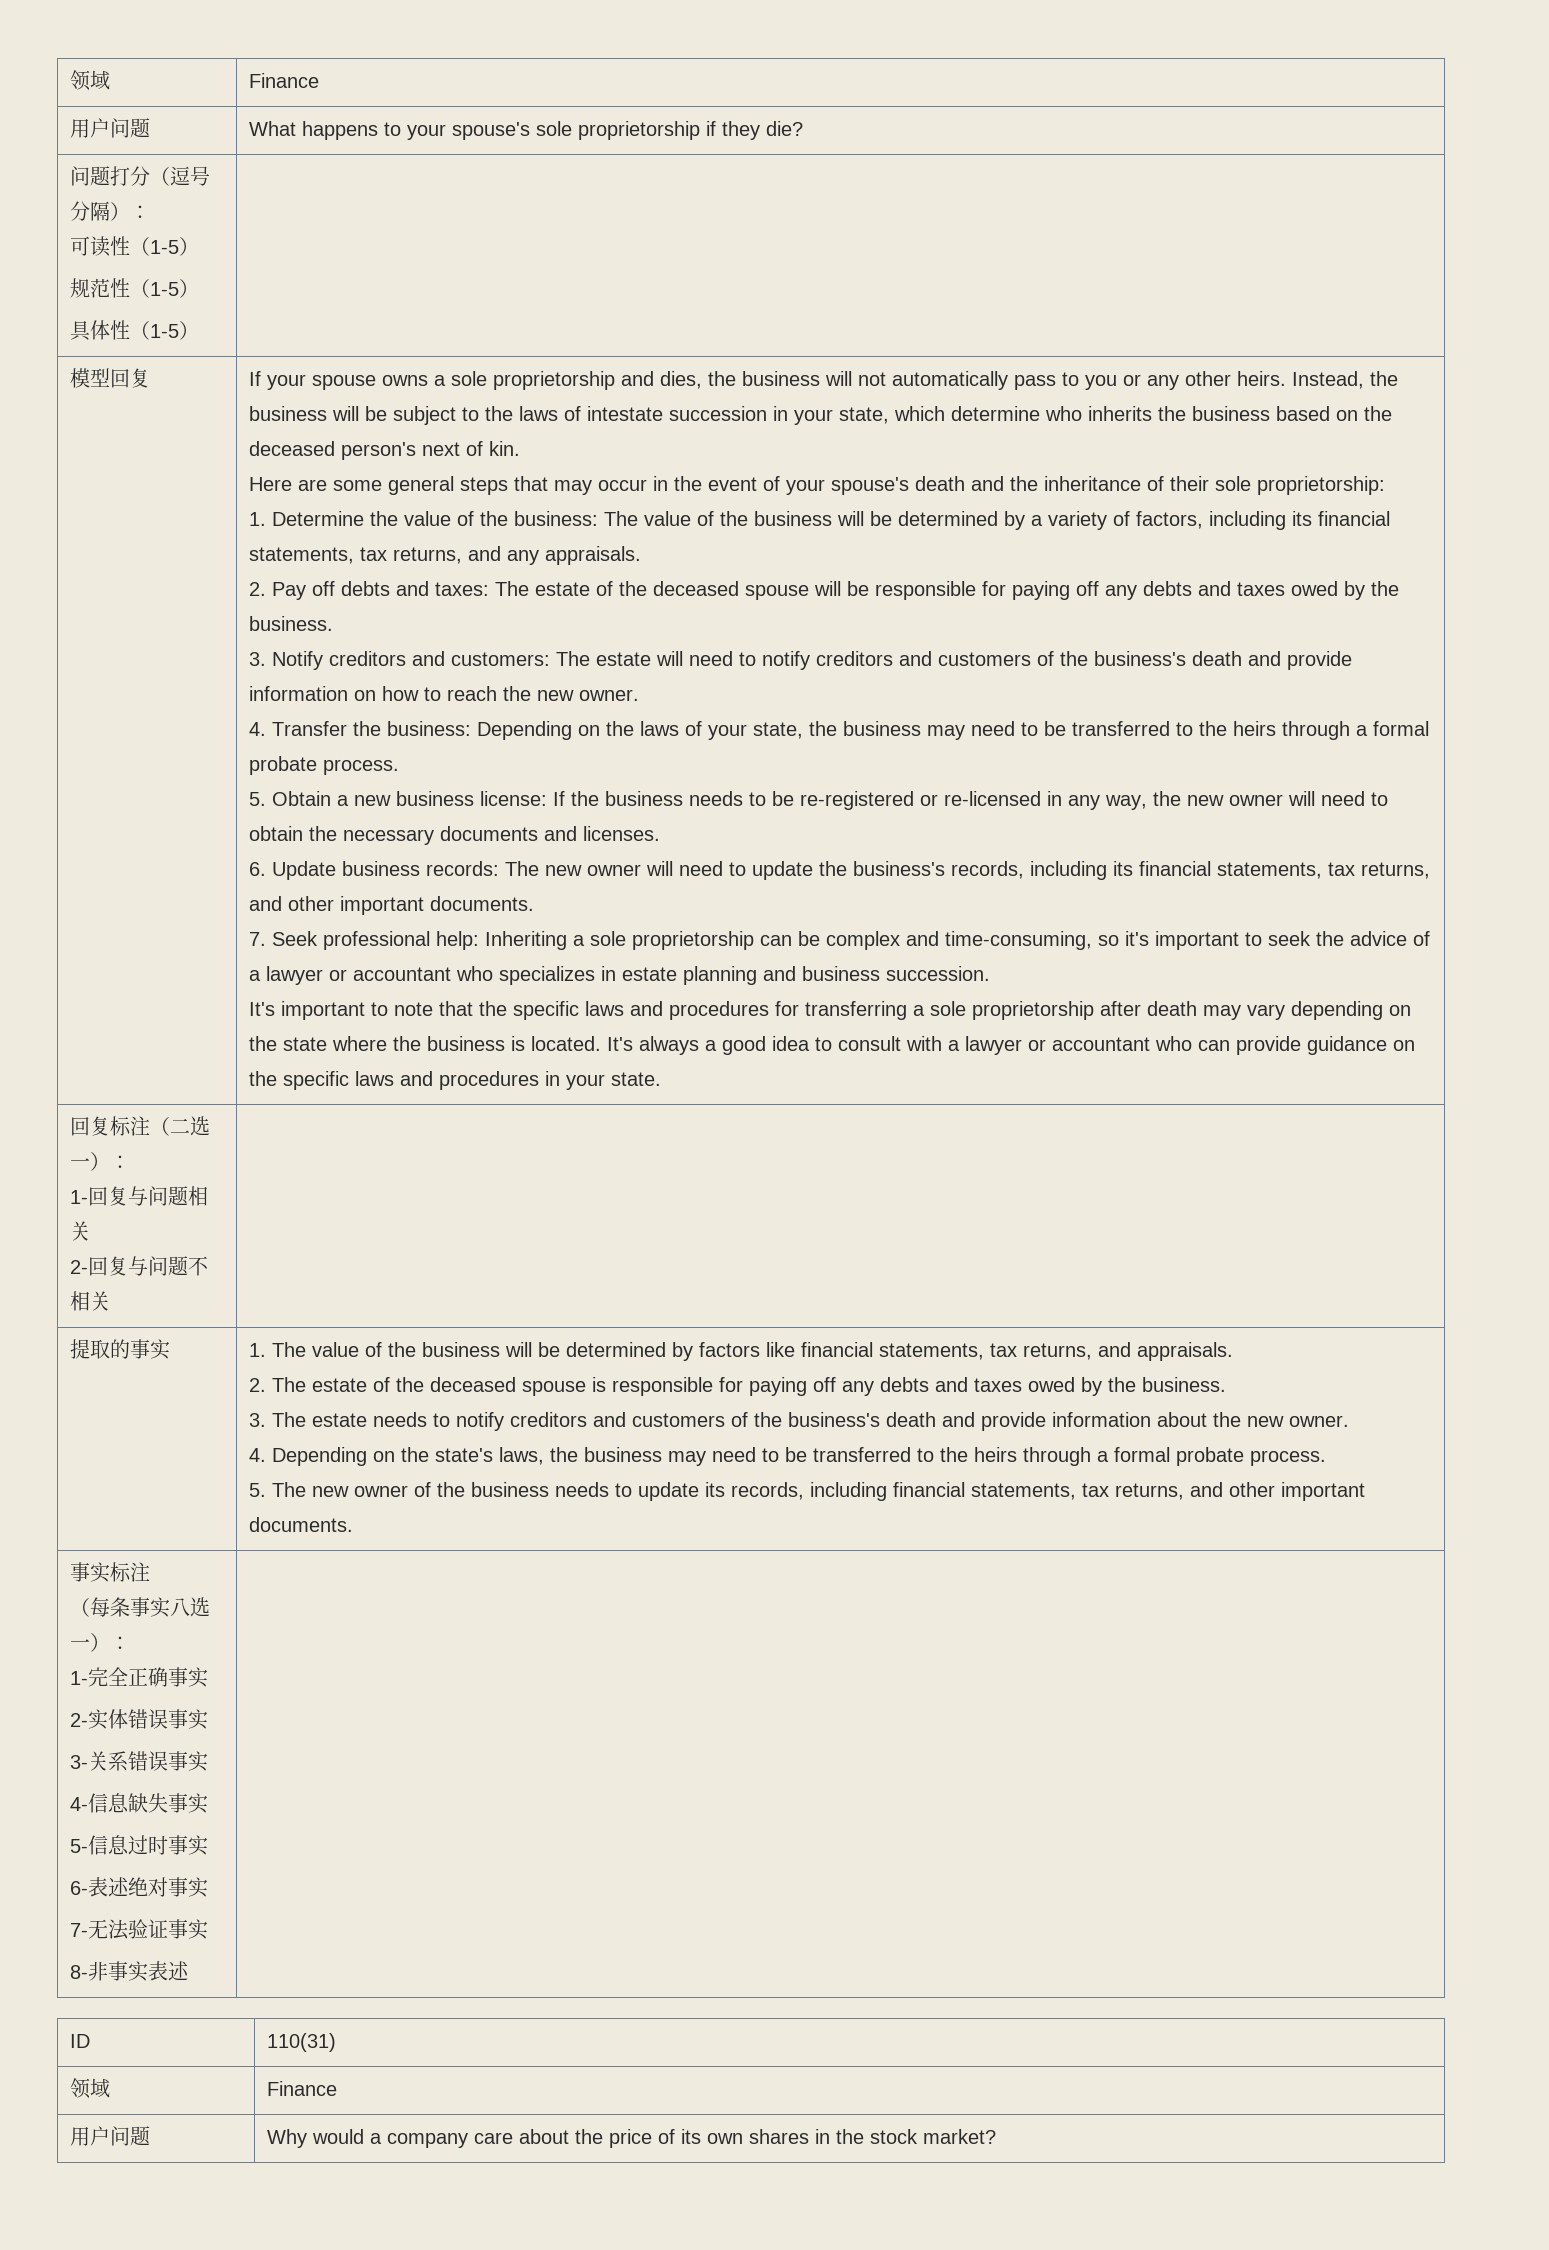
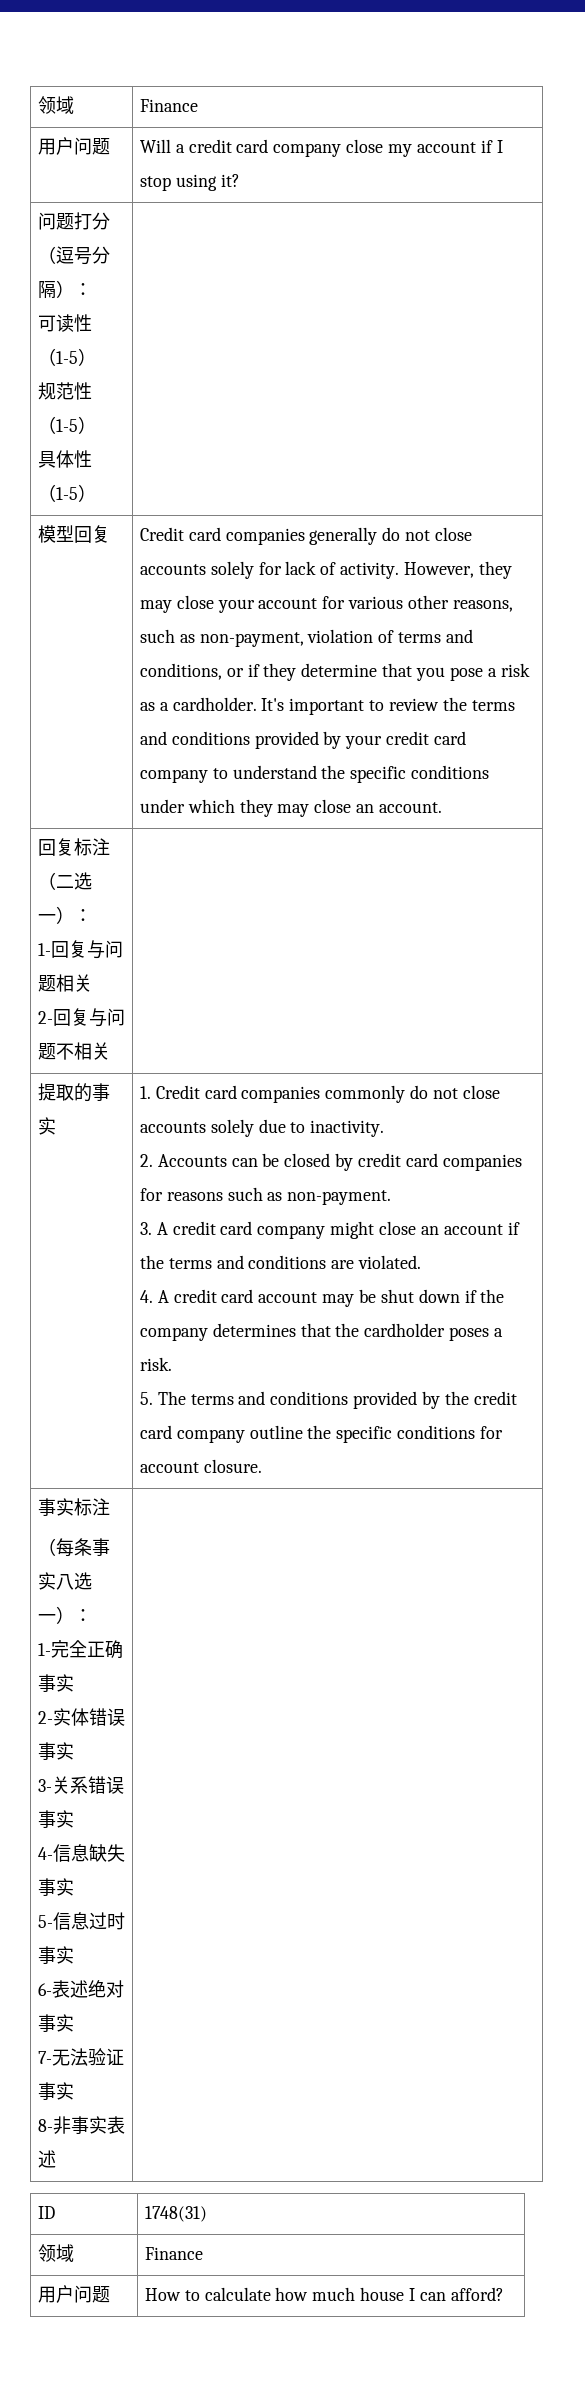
[69,70,110,91] [248,73,319,88] [69,118,150,138] [248,121,803,140] 领域 | Finance // 用户问题 | What happens to your spouse's sole proprietorship if they die? -> [37,96,74,114] [139,99,198,112] [37,137,110,155] [139,139,503,157] [139,174,240,191] 领域 | Finance // 用户问题 | Will a credit card company close my account if I stop using it?
[248,371,1398,390] [248,406,1392,425] [248,441,520,460] [248,476,1385,495] [248,511,1390,530] [248,546,641,565] [248,581,1399,600] [248,616,333,631] [248,651,1352,670] [248,686,639,701] [248,721,1429,740] [248,756,399,775] [248,791,1388,810] [248,826,660,845] [248,861,1430,880] [248,896,534,915] [248,931,1430,950] [248,966,990,985] [248,1001,1411,1020] [248,1036,1415,1055] [248,1071,661,1090] If your spouse owns a sole proprietorship and dies, the business will not automatically pass to you or any other heirs. Instead, the business will be subject to the laws of intestate succession in your state, which determine who inherits the business based on the deceased person's next of kin. // Here are some general steps that may occur in the event of your spouse's death and the inheritance of their sole proprietorship: // 1. Determine the value of the business: The value of the business will be determined by a variety of factors, including its financial statements, tax returns, and any appraisals. // 2. Pay off debts and taxes: The estate of the deceased spouse will be responsible for paying off any debts and taxes owed by the business. // 3. Notify creditors and customers: The estate will need to notify creditors and customers of the business's death and provide information on how to reach the new owner. // 4. Transfer the business: Depending on the laws of your state, the business may need to be transferred to the heirs through a formal probate process. // 5. Obtain a new business license: If the business needs to be re-registered or re-licensed in any way, the new owner will need to obtain the necessary documents and licenses. // 6. Update business records: The new owner will need to update the business's records, including its financial statements, tax returns, and other important documents. // 7. Seek professional help: Inheriting a sole proprietorship can be complex and time-consuming, so it's important to seek the advice of a lawyer or accountant who specializes in estate planning and business succession. // It's important to note that the specific laws and procedures for transferring a sole proprietorship after death may vary depending on the state where the business is located. It's always a good idea to consult with a lawyer or accountant who can provide guidance on the specific laws and procedures in your state. -> [139,527,472,545] [139,561,512,579] [139,595,513,613] [139,629,473,647] [139,663,530,681] [139,697,515,715] [139,731,466,749] [139,765,490,783] [139,799,442,817] Credit card companies generally do not close accounts solely for lack of activity. However, they may close your account for various other reasons, such as non-payment, violation of terms and conditions, or if they determine that you pose a risk as a cardholder. It's important to review the terms and conditions provided by your credit card company to understand the specific conditions under which they may close an account.
[271,1342,1233,1361] [248,1377,1226,1396] [248,1412,1349,1431] [248,1447,1326,1466] [248,1482,1365,1501] [248,1517,353,1532] The value of the business will be determined by factors like financial statements, tax returns, and appraisals. // 2. The estate of the deceased spouse is responsible for paying off any debts and taxes owed by the business. // 3. The estate needs to notify creditors and customers of the business's death and provide information about the new owner. // 4. Depending on the state's laws, the business may need to be transferred to the heirs through a formal probate process. // 5. The new owner of the business needs to update its records, including financial statements, tax returns, and other important documents. -> [155,1085,500,1103] [139,1119,385,1137] [139,1153,522,1171] [139,1187,392,1205] [139,1221,520,1239] [139,1255,422,1269] [139,1289,505,1307] [139,1323,503,1341] [139,1357,172,1371] [139,1391,517,1409] [139,1425,503,1443] [139,1459,262,1473] Credit card companies commonly do not close accounts solely due to inactivity. // 2. Accounts can be closed by credit card companies for reasons such as non-payment. // 3. A credit card company might close an account if the terms and conditions are violated. // 4. A credit card account may be shut down if the company determines that the cardholder poses a risk. // 5. The terms and conditions provided by the credit card company outline the specific conditions for account closure.
[266,2033,336,2052] [69,2078,110,2099] [266,2081,337,2096] [69,2126,150,2146] [266,2129,996,2148] 110(31) // 领域 | Finance // 用户问题 | Why would a company care about the price of its own shares in the stock market? -> [144,2206,207,2222] [37,2244,74,2262] [144,2247,203,2260] [37,2285,110,2303] [144,2287,504,2301] 1748(31) // 领域 | Finance // 用户问题 | How to calculate how much house I can afford?

